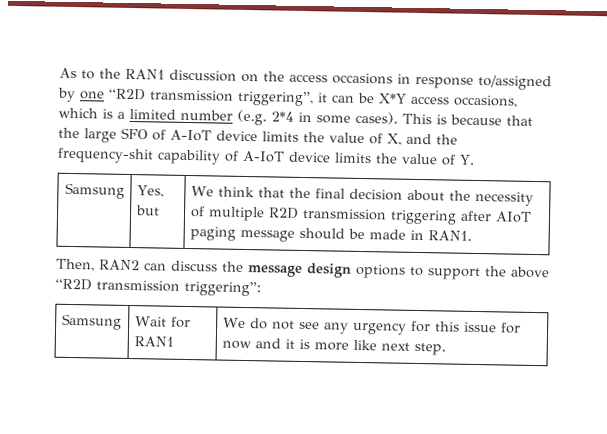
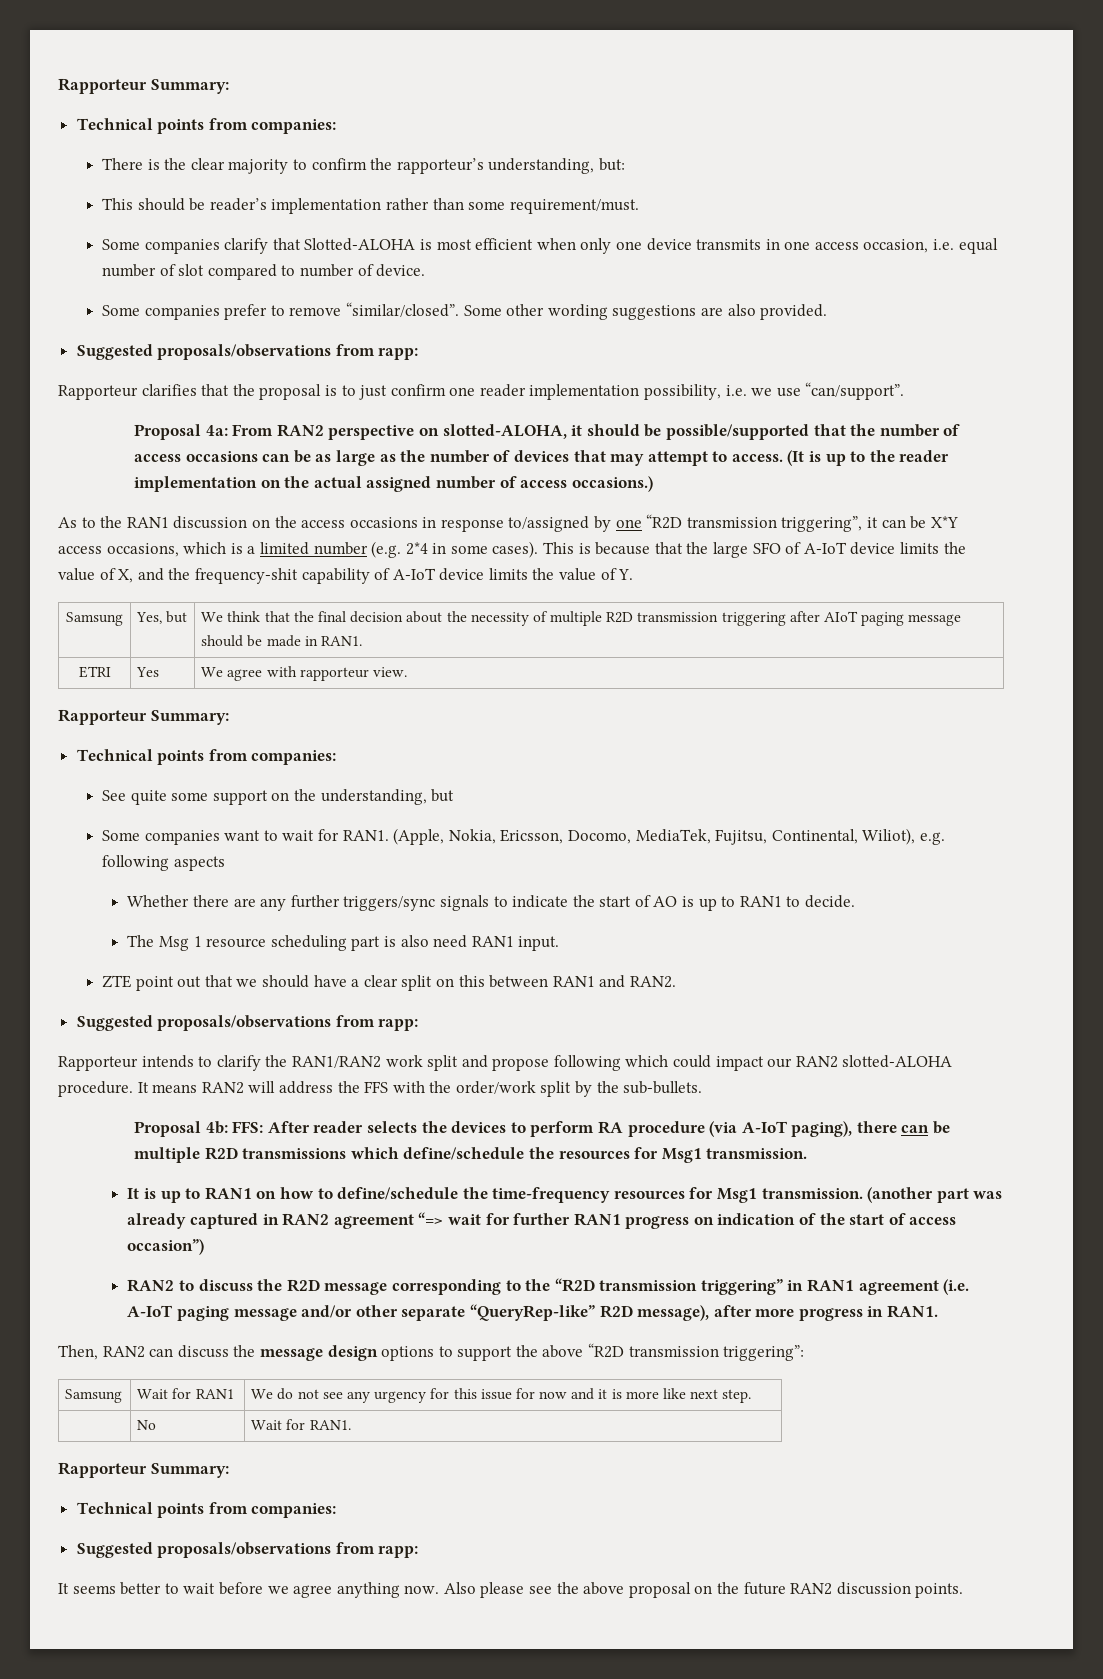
(59, 73) none -> [58,78,229,94] [76,118,337,134] [102,158,625,174] [102,198,639,214] [102,238,998,254] [102,264,426,280] [102,302,828,320] [76,344,419,360] [58,382,905,400] [134,424,961,440] [134,450,950,466] [134,476,653,492] Rapporteur Summary: // Technical points from companies: // There is the clear majority to confirm the rapporteur’s understanding, but: // This should be reader’s implementation rather than some requirement/must. // Some companies clarify that Slotted-ALOHA is most efficient when only one device transmits in one access occasion, i.e. equal number of slot compared to number of device. // Some companies prefer to remove “similar/closed”. Some other wording suggestions are also provided. // Suggested proposals/observations from rapp: // Rapporteur clarifies that the proposal is to just confirm one reader implementation possibility, i.e. we use “can/support”. // Proposal 4a: From RAN2 perspective on slotted-ALOHA, it should be possible/supported that the number of access occasions can be as large as the number of devices that may attempt to access. (It is up to the reader implementation on the actual assigned number of access occasions.) //
(472, 235) none -> [78,666,111,678] [136,667,160,677] [201,666,407,681] [58,709,229,725] [76,749,337,765] [102,789,455,805] [102,828,945,845] [102,855,225,871] [127,895,856,911] [127,935,560,951] [102,975,676,991] [76,1015,419,1031] [58,1055,953,1071] [58,1081,703,1097] [134,1121,951,1137] [134,1147,808,1163] [127,1187,1003,1203] [127,1212,957,1229] [127,1239,205,1255] [127,1278,970,1295] [127,1304,939,1321] // ETRI | Yes | We agree with rapporteur view. // Rapporteur Summary: // Technical points from companies: // See quite some support on the understanding, but // Some companies want to wait for RAN1. (Apple, Nokia, Ericsson, Docomo, MediaTek, Fujitsu, Continental, Wiliot), e.g. following aspects // Whether there are any further triggers/sync signals to indicate the start of AO is up to RAN1 to decide. // The Msg 1 resource scheduling part is also need RAN1 input. // ZTE point out that we should have a clear split on this between RAN1 and RAN2. // Suggested proposals/observations from rapp: // Rapporteur intends to clarify the RAN1/RAN2 work split and propose following which could impact our RAN2 slotted-ALOHA procedure. It means RAN2 will address the FFS with the order/work split by the sub-bullets. // Proposal 4b: FFS: After reader selects the devices to perform RA procedure (via A-IoT paging), there can be multiple R2D transmissions which define/schedule the resources for Msg1 transmission. // It is up to RAN1 on how to define/schedule the time-frequency resources for Msg1 transmission. (another part was already captured in RAN2 agreement “=> wait for further RAN1 progress on indication of the start of access occasion”) // RAN2 to discuss the R2D message corresponding to the “R2D transmission triggering” in RAN1 agreement (i.e. A-IoT paging message and/or other separate “QueryRep-like” R2D message), after more progress in RAN1.
(446, 349) none -> [137,1420,157,1430] [251,1419,351,1430] [58,1462,229,1478] [76,1502,337,1518] [76,1542,419,1558] [58,1582,964,1598] // | No | Wait for RAN1. // Rapporteur Summary: // Technical points from companies: // Suggested proposals/observations from rapp: // It seems better to wait before we agree anything now. Also please see the above proposal on the future RAN2 discussion points.

